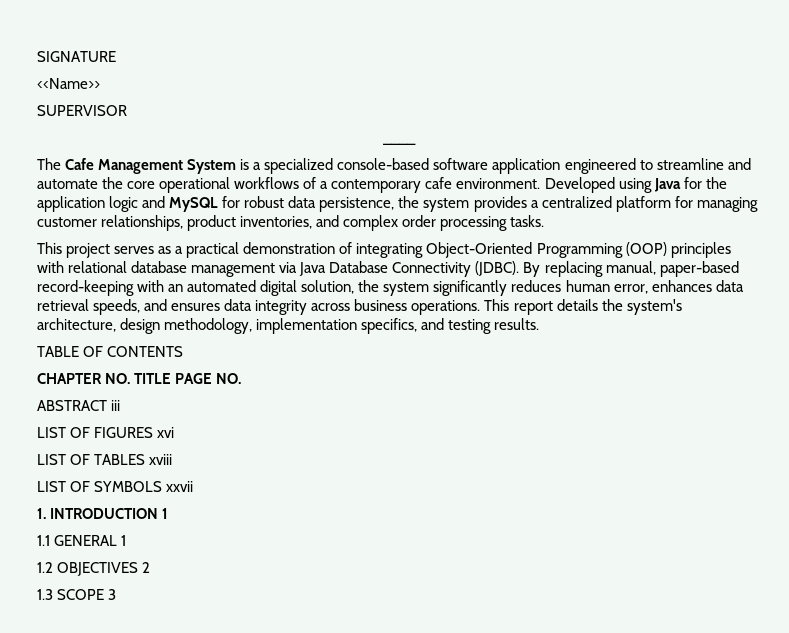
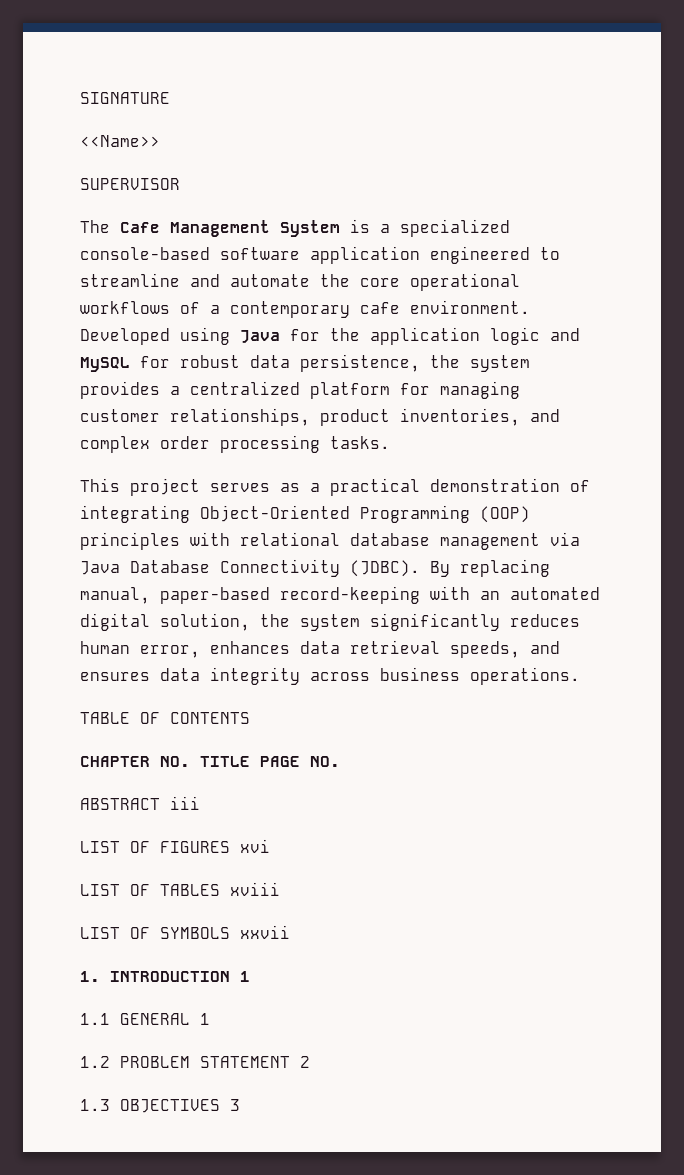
[382,143,416,145] // ____ -> (180, 184) none
[484,299,682,315] [37,318,540,334] This report details the system's architecture, design methodology, implementation specifics, and testing results. -> (580, 676) none
[57,562,139,576] OBJECTIVES -> [120,1056,290,1068] PROBLEM STATEMENT
[57,589,105,600] SCOPE -> [120,1099,220,1113] OBJECTIVES

